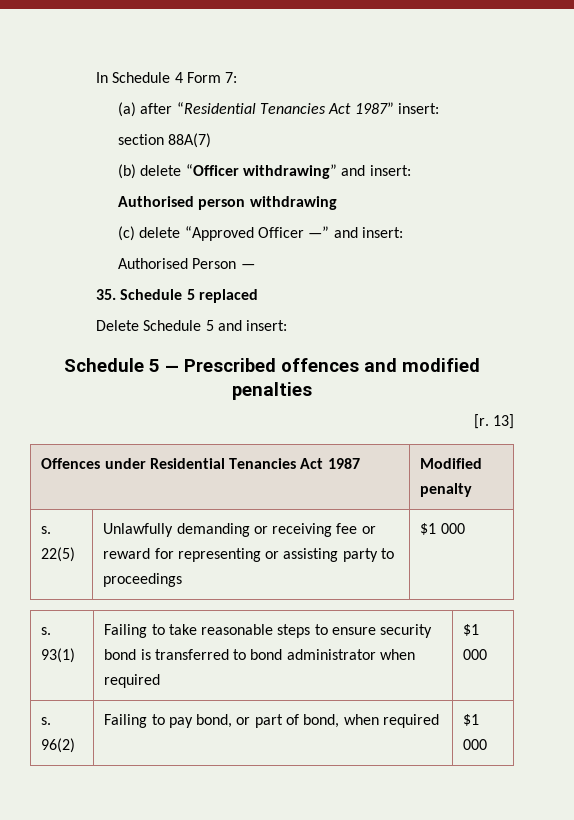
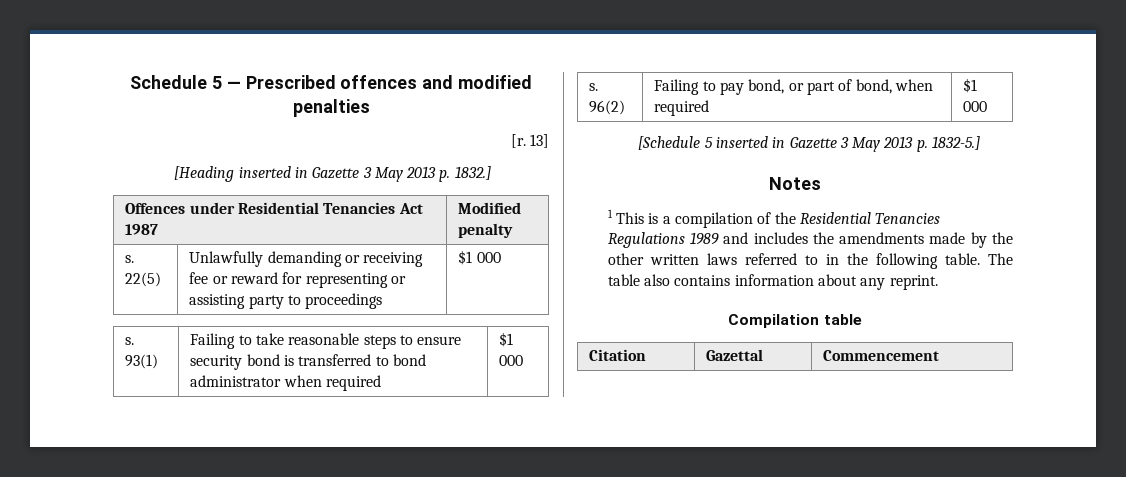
[96,72,238,83] [118,102,439,117] [118,133,212,148] [118,164,411,179] [118,196,337,210] [118,226,403,241] [118,258,255,269] [96,289,258,303] [96,320,288,331] In Schedule 4 Form 7: // (a) after “Residential Tenancies Act 1987” insert: // section 88A(7) // (b) delete “Officer withdrawing” and insert: // Authorised person withdrawing // (c) delete “Approved Officer —” and insert: // Authorised Person — // 35. Schedule 5 replaced // Delete Schedule 5 and insert: // -> (129, 82) none
(514, 421) none -> [174,166,491,182] // [Heading inserted in Gazette 3 May 2013 p. 1832.]
(488, 744) none -> [638,136,981,152] [769,177,821,190] [607,209,941,228] [607,232,1014,248] [607,253,1013,269] [607,274,938,290] [728,314,862,328] [589,349,647,361] [706,349,764,361] [823,350,940,361] // [Schedule 5 inserted in Gazette 3 May 2013 p. 1832-5.] // Notes // 1 This is a compilation of the Residential Tenancies Regulations 1989 and includes the amendments made by the other written laws referred to in the following table. The table also contains information about any reprint. // Compilation table // Citation | Gazettal | Commencement

